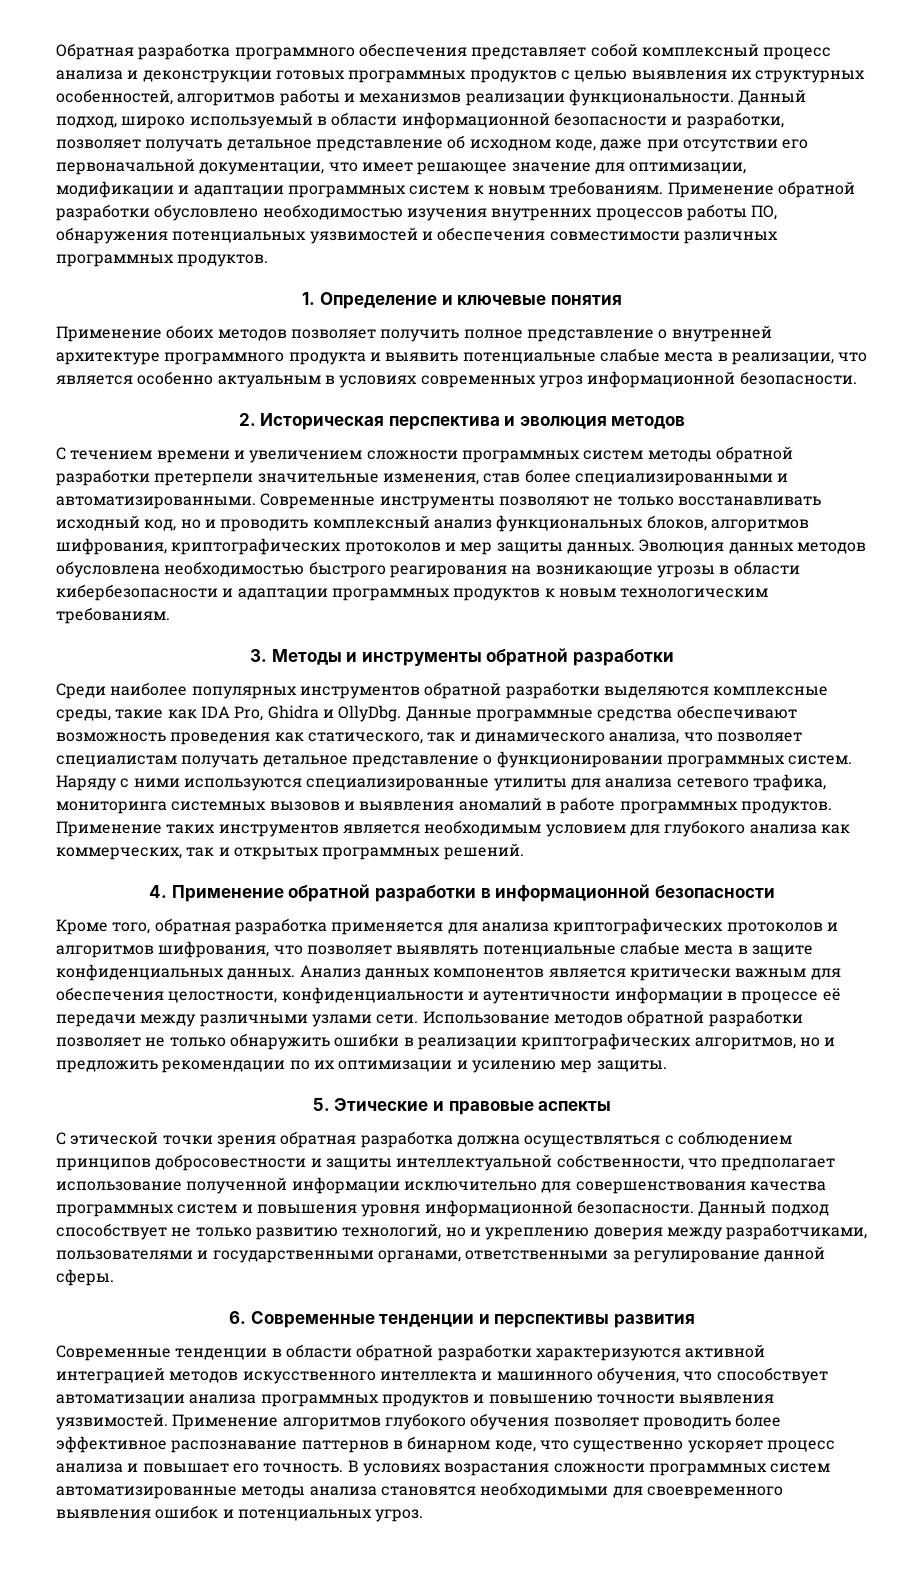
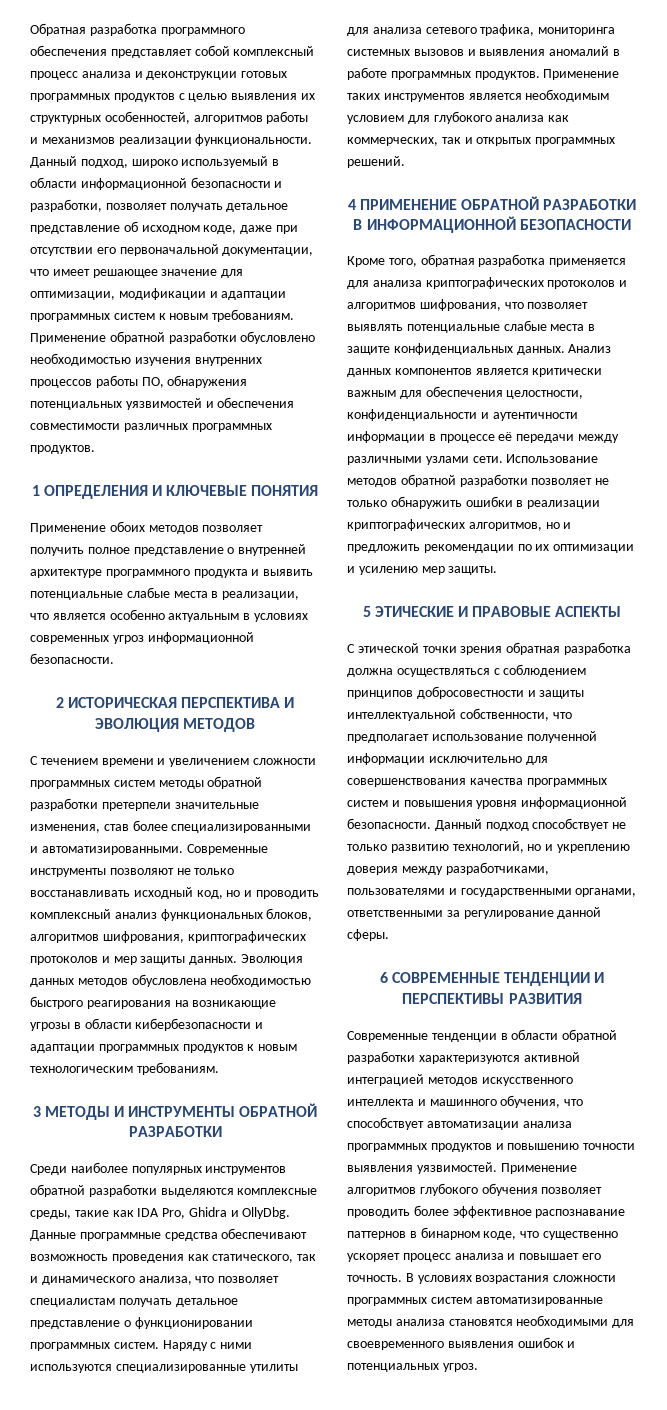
[302,292,622,309] 1. Определение и ключевые понятия -> [31,485,319,499] 1 ОПРЕДЕЛЕНИЯ И КЛЮЧЕВЫЕ ПОНЯТИЯ
[238,413,686,430] 2. Историческая перспектива и эволюция методов -> [55,697,295,708] [94,718,256,732] 2 ИСТОРИЧЕСКАЯ ПЕРСПЕКТИВА И ЭВОЛЮЦИЯ МЕТОДОВ
[250,648,674,666] 3. Методы и инструменты обратной разработки -> [32,1103,318,1120] [128,1126,222,1137] 3 МЕТОДЫ И ИНСТРУМЕНТЫ ОБРАТНОЙ РАЗРАБОТКИ
[149,884,775,902] 4. Применение обратной разработки в информационной безопасности -> [347,196,637,210] [353,216,631,233] 4 ПРИМЕНЕНИЕ ОБРАТНОЙ РАЗРАБОТКИ В ИНФОРМАЦИОННОЙ БЕЗОПАСНОСТИ
[312,1098,612,1115] 5. Этические и правовые аспекты -> [362,606,622,617] 5 ЭТИЧЕСКИЕ И ПРАВОВЫЕ АСПЕКТЫ
[229,1311,695,1328] 6. Современные тенденции и перспективы развития -> [379,972,605,986] [402,993,582,1004] 6 СОВРЕМЕННЫЕ ТЕНДЕНЦИИ И ПЕРСПЕКТИВЫ РАЗВИТИЯ

